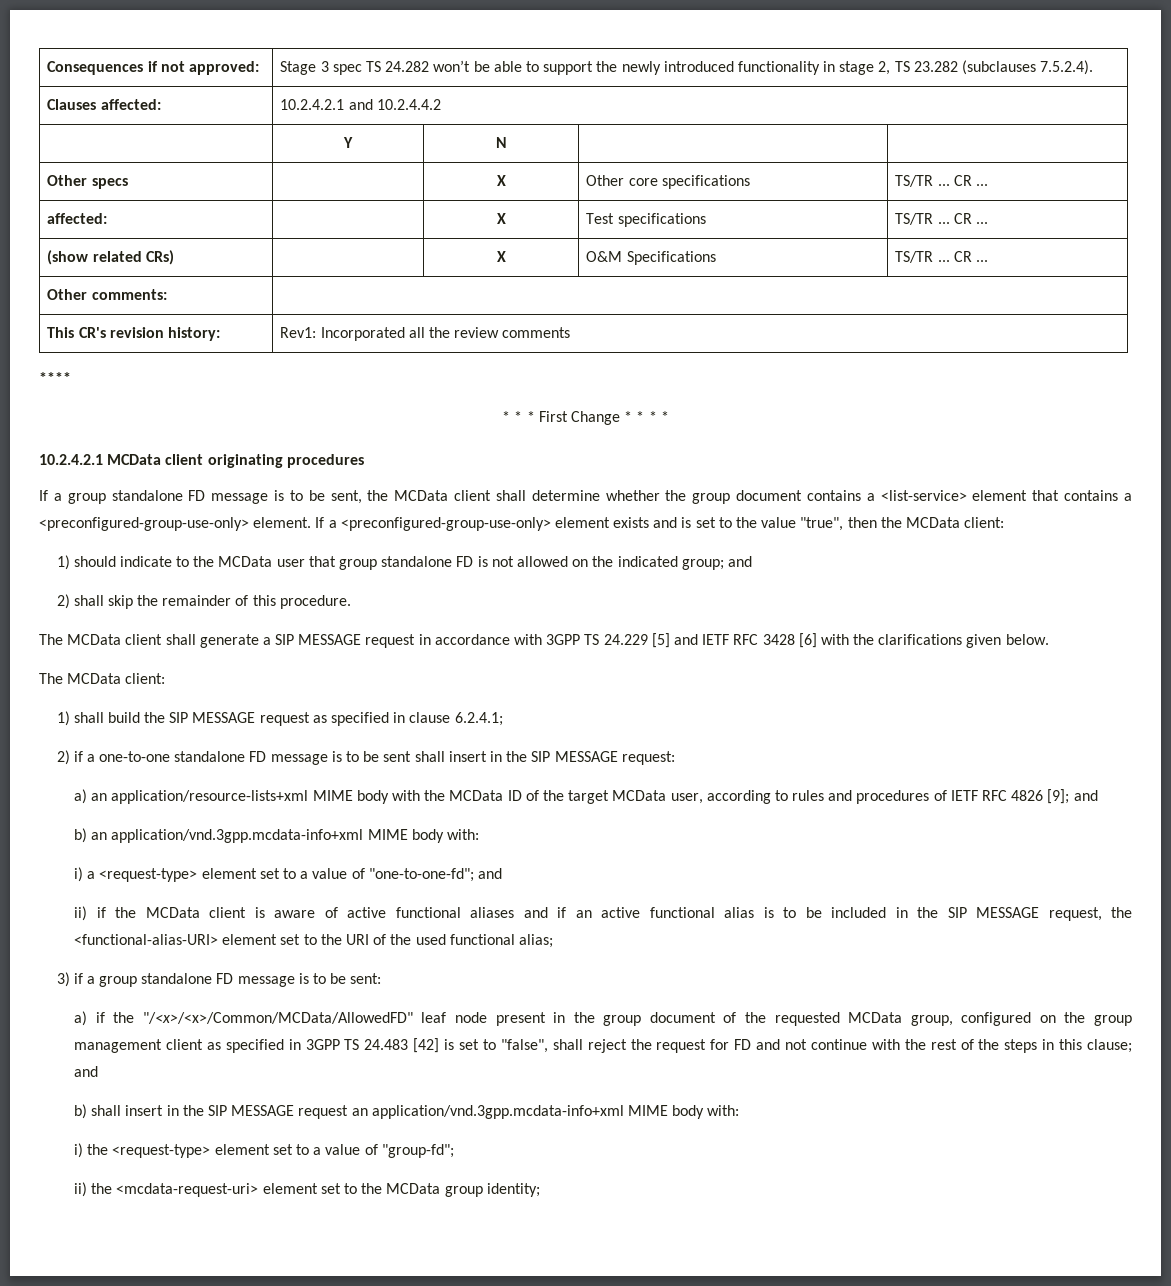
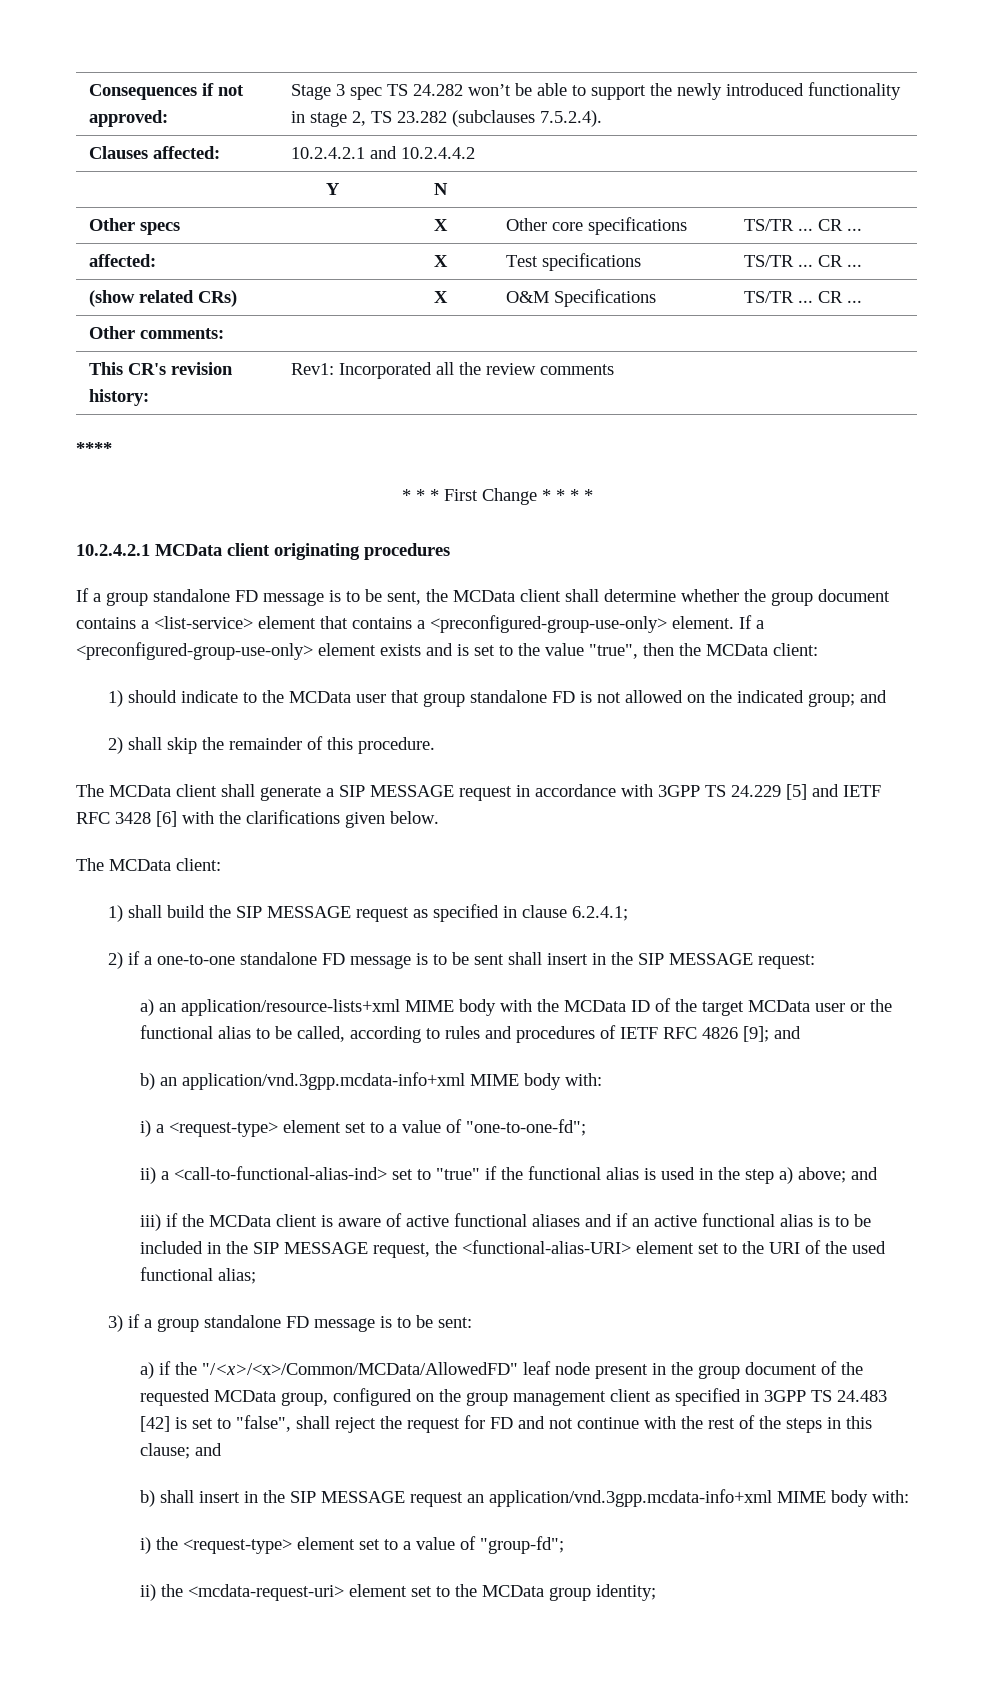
[670,793,703,804] user, -> [815,999,893,1012] [140,1025,346,1042] user or the functional alias to be called,
[477,868,502,879] [74,906,88,921] and // ii) -> [140,1166,879,1184] [140,1214,162,1231] // ii) a <call-to-functional-alias-ind> set to "true" if the functional alias is used in the step a) above; and // iii)

